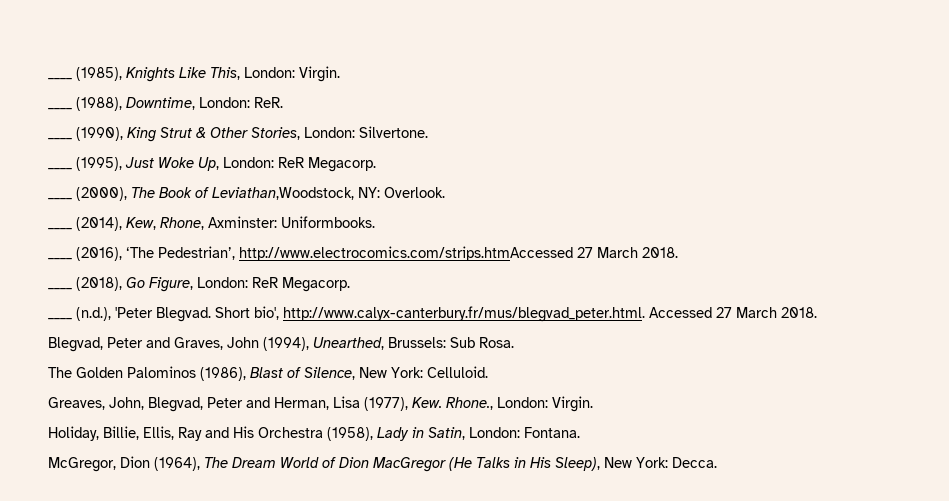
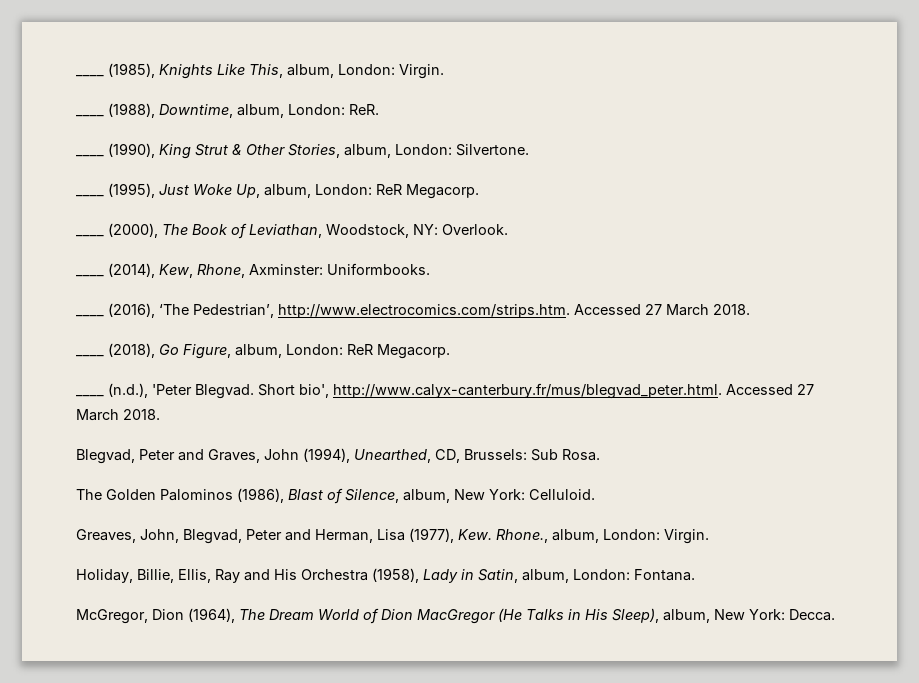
(240, 73) none -> [287,64,334,78] album,
(195, 103) none -> [237,104,284,118] album,
(300, 133) none -> [344,144,391,158] album,
(219, 164) none -> [264,184,311,198] album,
[212,187,354,200] Leviathan,Woodstock, -> [249,224,409,238] Leviathan, Woodstock,
[239,246,573,261] http://www.electrocomics.com/strips.htmAccessed -> [278,304,641,318] http://www.electrocomics.com/strips.htm. Accessed
(193, 284) none -> [235,344,282,358] album,
(384, 343) none -> [435,449,460,463] CD,
(355, 373) none -> [403,489,450,503] album,
(493, 403) none -> [552,529,599,543] album,
(465, 433) none -> [522,569,569,583] album,
(600, 464) none -> [663,609,710,623] album,

